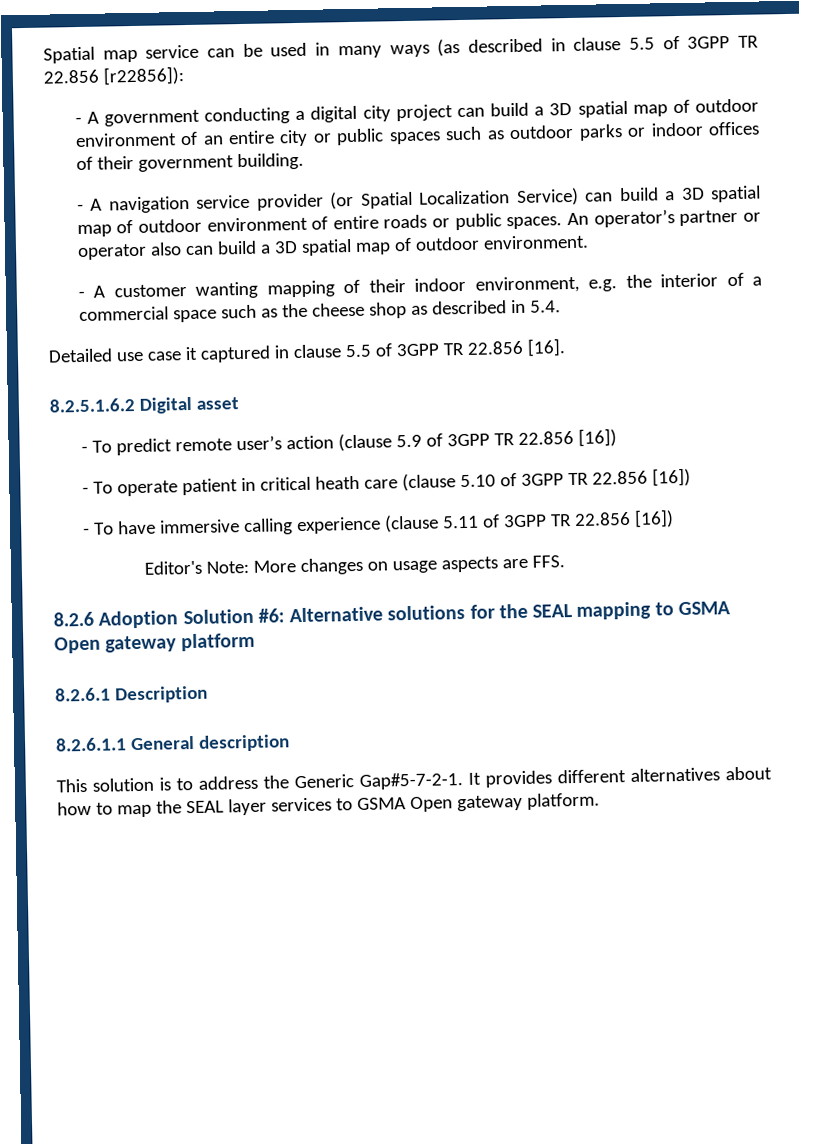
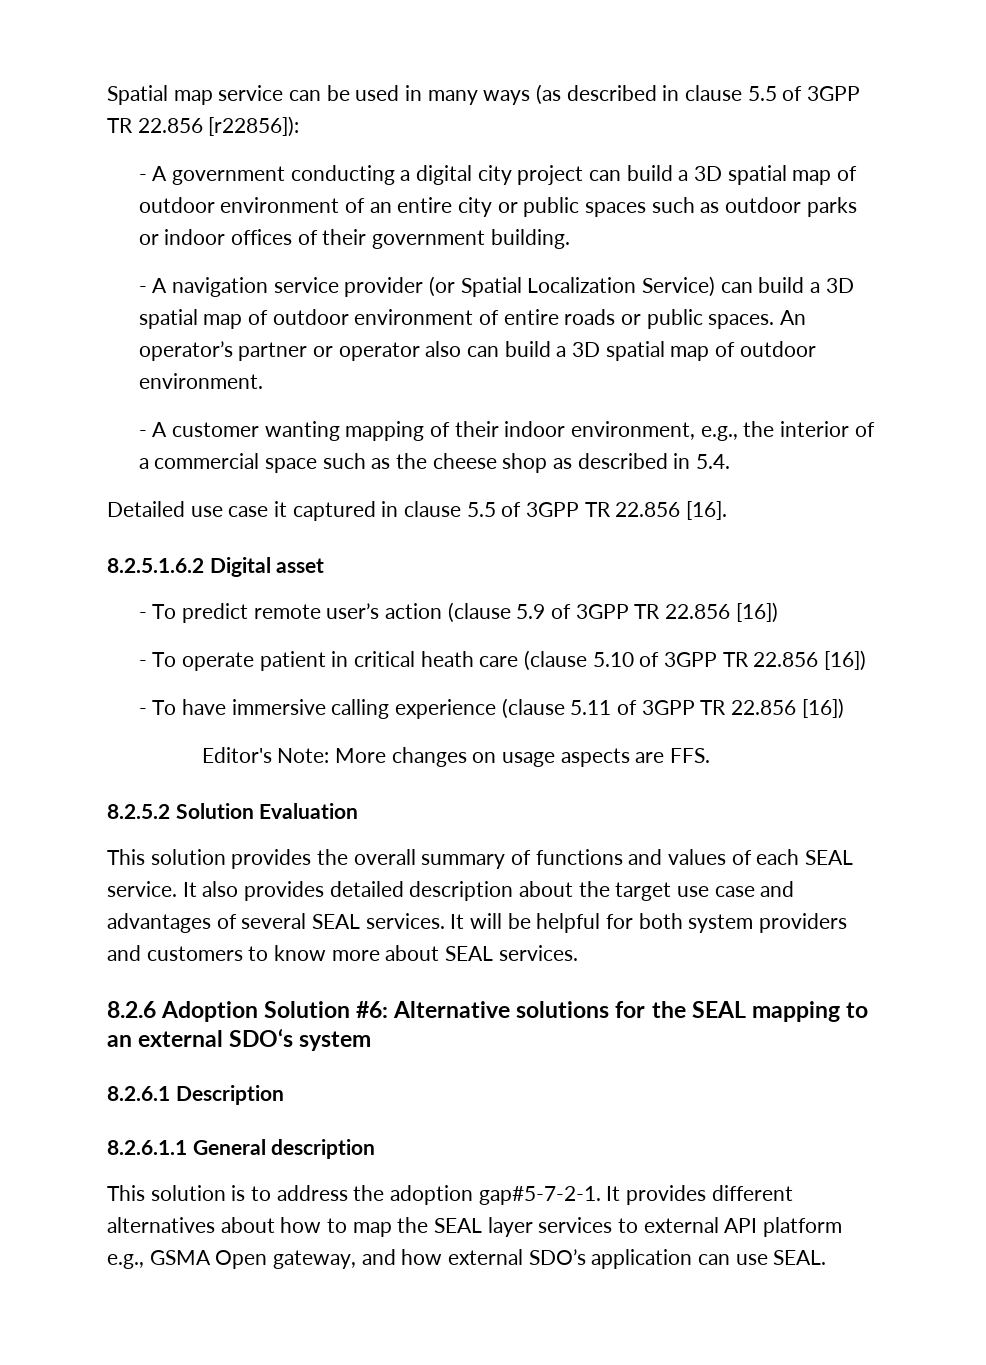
[588,279,618,292] e.g. -> [700,426,738,441] e.g.,
(565, 561) none -> [107,803,359,819] [107,849,854,869] [107,881,795,901] [107,913,848,933] [107,945,578,961] // 8.2.5.2 Solution Evaluation // This solution provides the overall summary of functions and values of each SEAL service. It also provides detailed description about the target use case and advantages of several SEAL services. It will be helpful for both system providers and customers to know more about SEAL services.
[677,601,731,616] [54,632,255,654] GSMA Open gateway platform -> [107,1029,372,1051] an external SDO‘s system
[294,772,463,790] Generic Gap#5-7-2-1. -> [390,1185,601,1205] adoption gap#5-7-2-1.
[356,792,600,813] GSMA Open gateway platform. -> [643,1217,843,1237] [107,1249,827,1269] external API platform e.g., GSMA Open gateway, and how external SDO’s application can use SEAL.

